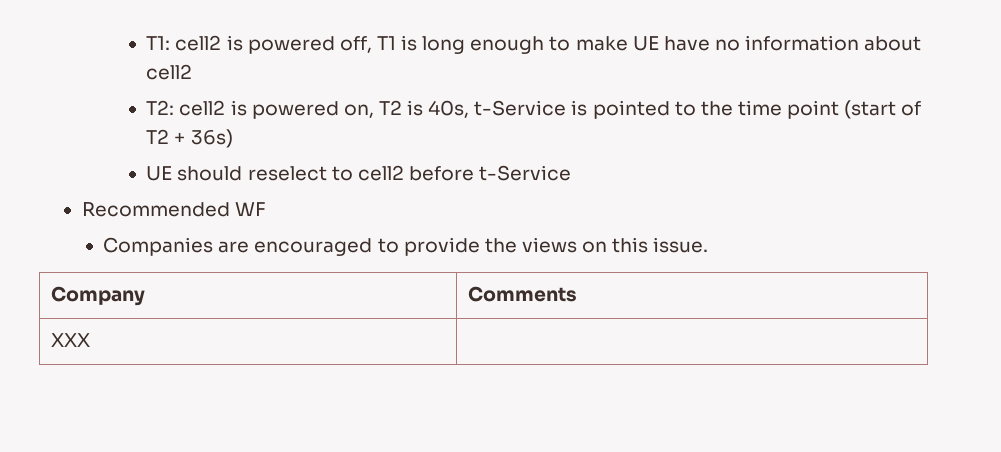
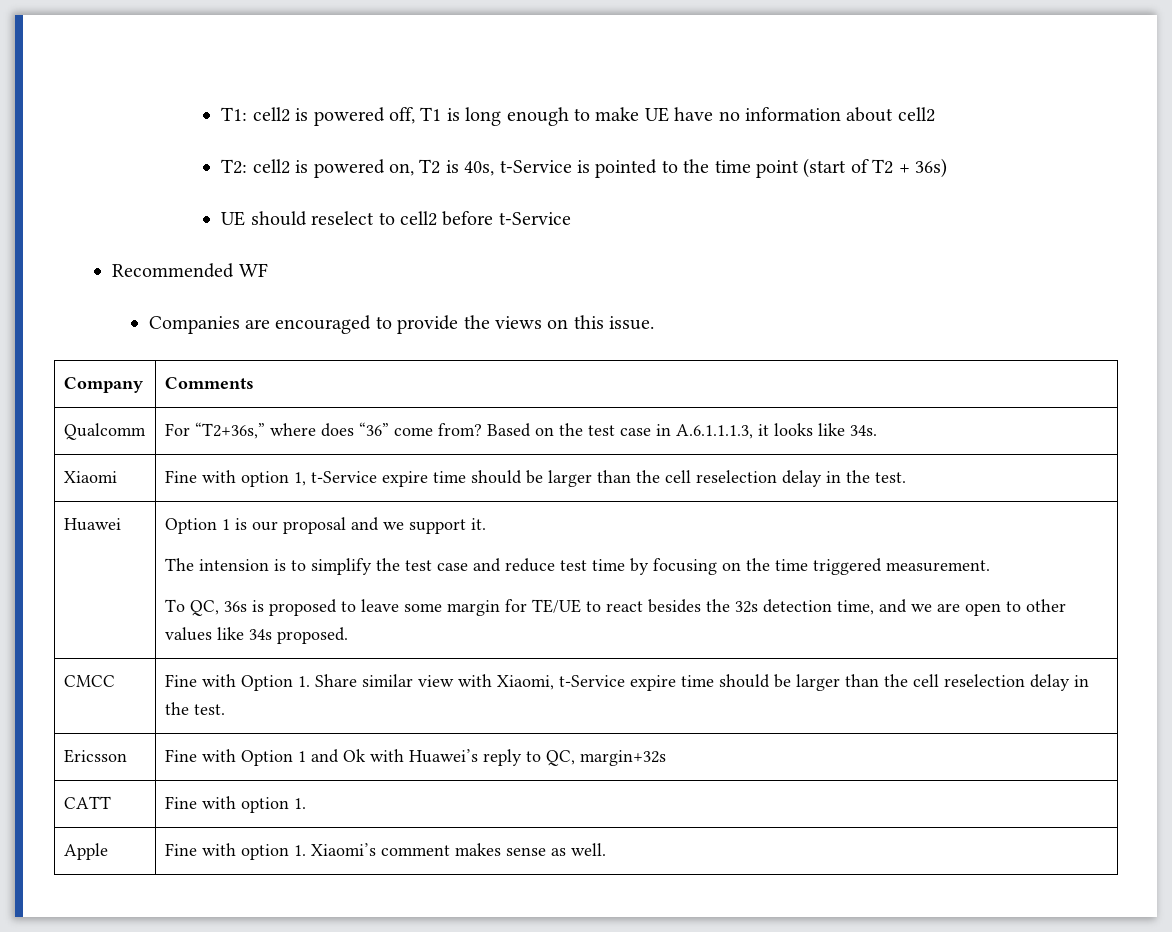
[50,333,90,347] XXX | -> [63,423,146,440] [164,422,877,439] [63,471,117,483] [164,470,906,487] [63,518,121,531] [164,517,486,534] [164,558,990,575] [164,599,1066,616] [164,627,348,644] [63,675,115,687] [164,674,1089,691] [164,702,225,715] [63,749,127,763] [164,749,666,766] [63,796,111,809] [164,796,306,813] [63,843,108,860] [164,843,606,860] Qualcomm | For “T2+36s,” where does “36” come from? Based on the test case in A.6.1.1.1.3, it looks like 34s. // Xiaomi | Fine with option 1, t-Service expire time should be larger than the cell reselection delay in the test. // Huawei | Option 1 is our proposal and we support it. // The intension is to simplify the test case and reduce test time by focusing on the time triggered measurement. // To QC, 36s is proposed to leave some margin for TE/UE to react besides the 32s detection time, and we are open to other values like 34s proposed. // CMCC | Fine with Option 1. Share similar view with Xiaomi, t-Service expire time should be larger than the cell reselection delay in the test. // Ericsson | Fine with Option 1 and Ok with Huawei’s reply to QC, margin+32s // CATT | Fine with option 1. // Apple | Fine with option 1. Xiaomi’s comment makes sense as well.

